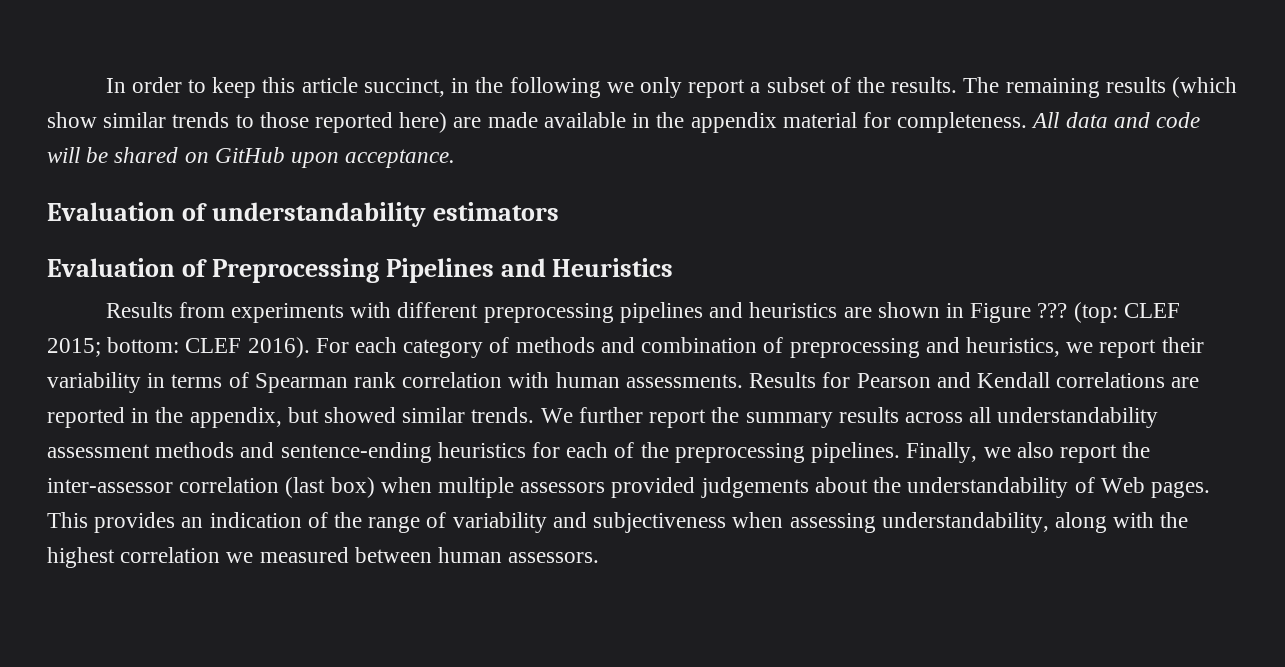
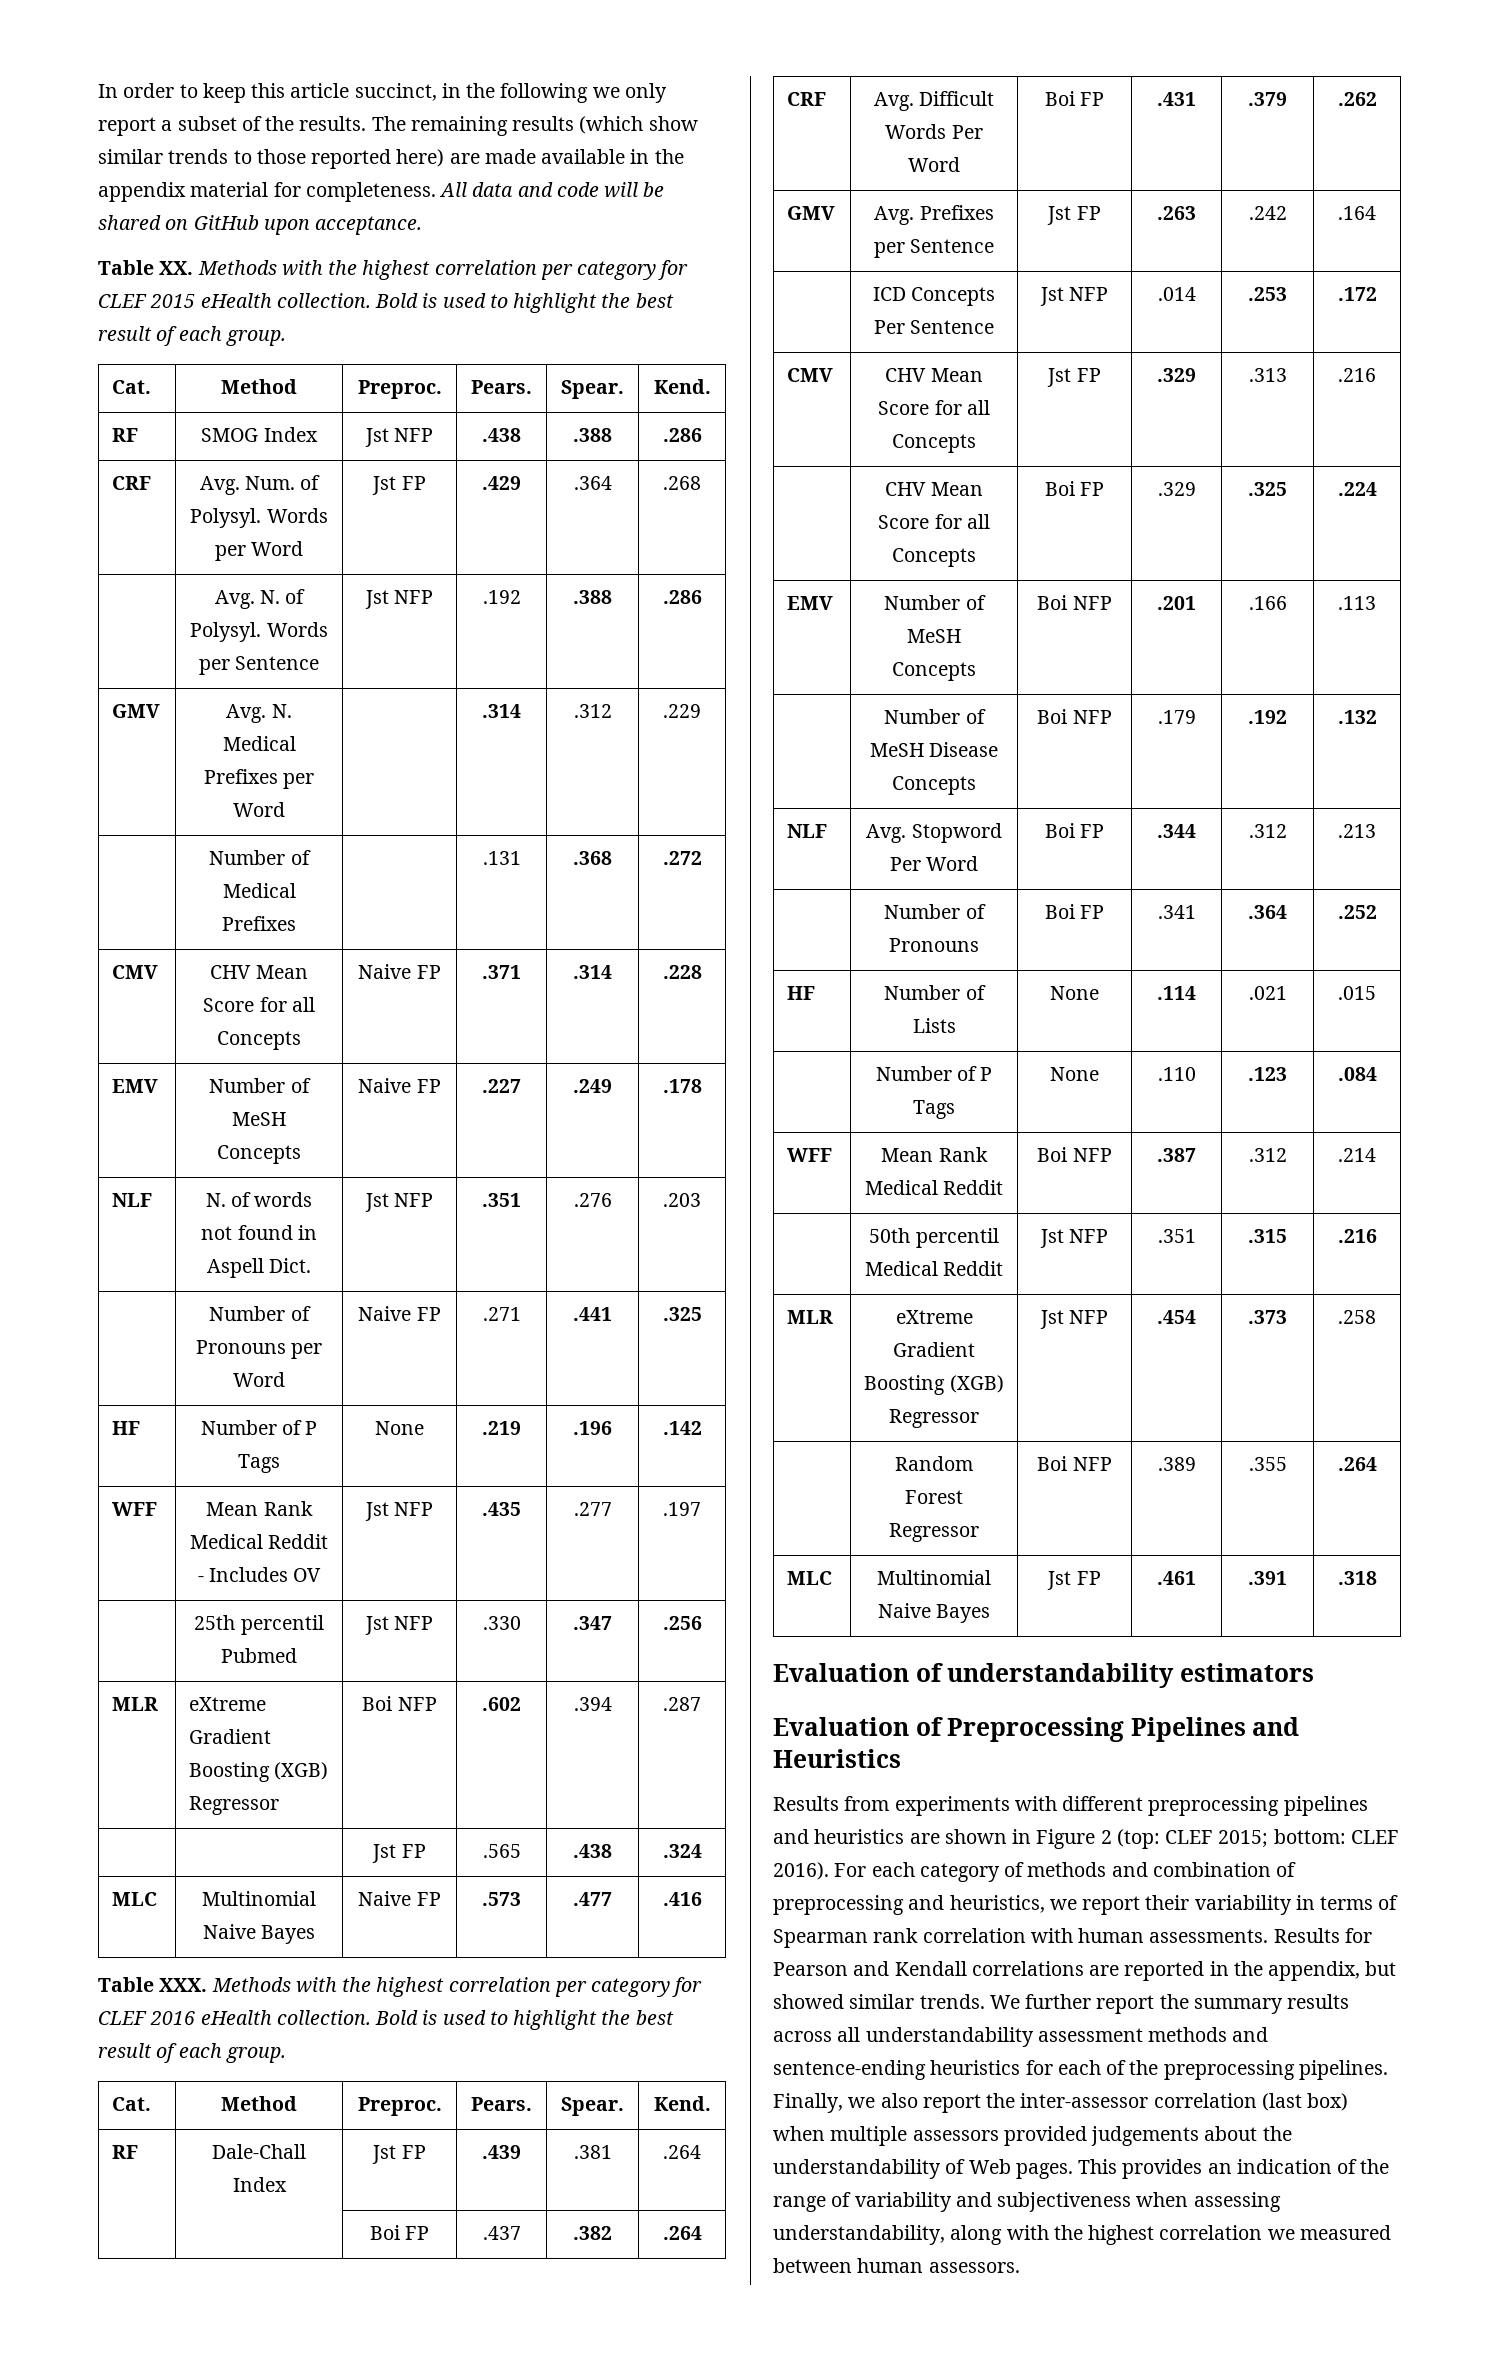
(456, 158) none -> [98,260,689,280] [98,293,674,313] [98,326,286,346] [112,380,152,394] [221,379,297,394] [357,380,442,399] [471,380,532,394] [561,380,624,399] [653,379,711,394] [112,428,139,442] [201,427,318,442] [364,428,434,447] [482,428,521,442] [573,428,612,442] [662,428,702,442] [112,476,152,490] [199,475,321,495] [190,508,328,528] [214,541,304,561] [372,476,426,495] [482,476,521,490] [573,476,612,490] [663,476,702,490] [214,589,306,609] [190,622,328,642] [198,656,320,675] [364,590,434,609] [482,590,521,604] [573,590,612,604] [662,590,702,604] [112,704,161,718] [226,704,292,723] [222,736,296,751] [203,769,315,789] [233,802,285,817] [482,704,521,718] [573,704,612,718] [663,704,702,718] [209,850,311,865] [222,883,296,898] [222,916,296,931] [482,851,521,865] [573,851,612,865] [662,851,702,865] [112,965,159,979] [210,965,308,979] [203,997,315,1012] [217,1031,301,1050] [358,964,441,979] [482,965,521,979] [573,965,612,979] [662,965,702,979] [112,1079,159,1093] [209,1078,311,1093] [232,1112,286,1126] [217,1145,301,1164] [358,1078,441,1093] [482,1079,521,1093] [573,1079,612,1093] [662,1079,702,1093] [112,1193,153,1207] [205,1192,313,1207] [201,1225,317,1240] [206,1258,312,1278] [364,1193,434,1212] [482,1193,521,1207] [573,1193,612,1207] [663,1193,702,1207] [209,1306,311,1321] [195,1340,323,1359] [233,1372,285,1387] [358,1306,441,1321] [482,1307,521,1321] [573,1307,612,1321] [662,1307,702,1321] [112,1421,141,1435] [200,1420,318,1435] [238,1454,280,1473] [375,1421,424,1435] [482,1421,521,1435] [573,1421,612,1435] [662,1421,702,1435] [112,1502,158,1516] [206,1501,313,1516] [189,1534,329,1549] [197,1567,322,1582] [364,1502,434,1521] [482,1502,521,1516] [573,1502,612,1516] [663,1502,702,1516] [194,1615,324,1635] [221,1648,297,1663] [364,1616,434,1635] [482,1616,521,1630] [573,1616,612,1630] [662,1616,702,1630] [112,1697,159,1711] [189,1697,267,1711] [189,1729,272,1744] [189,1762,329,1782] [189,1796,280,1815] [362,1696,437,1711] [482,1697,521,1711] [573,1697,612,1711] [663,1697,702,1711] [372,1844,426,1863] [482,1844,521,1858] [573,1844,612,1858] [662,1844,702,1858] [112,1892,158,1906] [202,1891,316,1906] [202,1924,316,1944] [358,1891,441,1906] [482,1892,521,1906] [573,1892,612,1906] [662,1892,702,1906] [98,1977,703,1997] [98,2010,674,2030] [98,2043,286,2063] [112,2097,152,2111] [221,2096,297,2111] [357,2097,442,2116] [471,2097,532,2111] [561,2097,624,2116] [653,2096,711,2111] [112,2145,139,2159] [212,2144,306,2159] [232,2177,287,2192] [372,2145,426,2164] [482,2145,521,2159] [573,2145,612,2159] [663,2145,702,2159] [369,2225,430,2240] [482,2226,521,2240] [573,2226,612,2240] [662,2226,702,2240] [787,92,827,106] [873,91,995,111] [885,124,983,139] [908,157,960,172] [1044,91,1105,106] [1157,92,1196,106] [1248,92,1287,106] [1337,92,1377,106] [787,206,836,220] [874,205,994,225] [873,239,995,258] [1047,206,1101,225] [1157,206,1196,220] [1248,206,1287,220] [1338,206,1376,220] [872,287,996,306] [873,320,995,334] [1039,287,1109,306] [1157,287,1196,301] [1248,287,1287,301] [1337,287,1377,301] [787,368,834,382] [885,368,983,382] [878,400,990,415] [892,434,976,453] [1047,368,1101,387] [1157,368,1196,382] [1248,368,1287,382] [1338,368,1376,382] [885,482,983,496] [878,514,990,529] [892,548,976,567] [1044,481,1105,496] [1157,482,1196,496] [1248,482,1287,496] [1337,482,1377,496] [787,596,834,610] [884,595,986,610] [907,629,961,643] [892,662,976,681] [1037,595,1112,610] [1157,596,1196,610] [1248,596,1287,610] [1338,596,1376,610] [884,709,986,724] [869,742,999,757] [892,776,976,795] [1037,709,1112,724] [1157,710,1196,724] [1248,710,1287,724] [1337,710,1377,724] [787,824,828,838] [866,823,1002,843] [889,856,979,871] [1044,823,1105,838] [1157,824,1196,838] [1248,824,1287,838] [1338,824,1376,838] [884,904,986,919] [889,938,979,952] [1044,904,1105,919] [1157,905,1196,919] [1248,905,1287,919] [1337,905,1377,919] [787,986,816,1000] [884,985,986,1000] [912,1018,956,1033] [1050,986,1099,1000] [1157,986,1196,1000] [1248,986,1287,1000] [1338,986,1376,1000] [875,1066,993,1081] [913,1100,955,1119] [1050,1067,1099,1081] [1157,1067,1196,1081] [1248,1067,1287,1081] [1337,1067,1377,1081] [787,1148,833,1162] [881,1147,988,1162] [864,1180,1004,1195] [1037,1147,1112,1162] [1157,1148,1196,1162] [1248,1148,1287,1162] [1338,1148,1376,1162] [869,1228,999,1248] [864,1261,1004,1276] [1039,1229,1109,1248] [1157,1229,1196,1243] [1248,1229,1287,1243] [1337,1229,1377,1243] [787,1310,834,1324] [895,1310,973,1324] [893,1342,975,1357] [864,1375,1004,1395] [889,1409,979,1428] [1039,1310,1109,1329] [1157,1310,1196,1324] [1248,1310,1287,1324] [1338,1310,1376,1324] [895,1456,973,1471] [905,1490,963,1504] [889,1523,979,1542] [1037,1456,1112,1471] [1157,1457,1196,1471] [1248,1457,1287,1471] [1337,1457,1377,1471] [787,1571,833,1585] [877,1570,991,1585] [877,1603,991,1623] [1047,1571,1101,1590] [1157,1571,1196,1585] [1248,1571,1287,1585] [1337,1571,1377,1585] // Table XX. Methods with the highest correlation per category for CLEF 2015 eHealth collection. Bold is used to highlight the best result of each group. // Cat. | Method | Preproc. | Pears. | Spear. | Kend. // RF | SMOG Index | Jst NFP | .438 | .388 | .286 // CRF | Avg. Num. of Polysyl. Words per Word | Jst FP | .429 | .364 | .268 // | Avg. N. of Polysyl. Words per Sentence | Jst NFP | .192 | .388 | .286 // GMV | Avg. N. Medical Prefixes per Word | | .314 | .312 | .229 // | Number of Medical Prefixes | | .131 | .368 | .272 // CMV | CHV Mean Score for all Concepts | Naive FP | .371 | .314 | .228 // EMV | Number of MeSH Concepts | Naive FP | .227 | .249 | .178 // NLF | N. of words not found in Aspell Dict. | Jst NFP | .351 | .276 | .203 // | Number of Pronouns per Word | Naive FP | .271 | .441 | .325 // HF | Number of P Tags | None | .219 | .196 | .142 // WFF | Mean Rank Medical Reddit - Includes OV | Jst NFP | .435 | .277 | .197 // | 25th percentil Pubmed | Jst NFP | .330 | .347 | .256 // MLR | eXtreme Gradient Boosting (XGB) Regressor | Boi NFP | .602 | .394 | .287 // | | Jst FP | .565 | .438 | .324 // MLC | Multinomial Naive Bayes | Naive FP | .573 | .477 | .416 // Table XXX. Methods with the highest correlation per category for CLEF 2016 eHealth collection. Bold is used to highlight the best result of each group. // Cat. | Method | Preproc. | Pears. | Spear. | Kend. // RF | Dale-Chall Index | Jst FP | .439 | .381 | .264 // | | Boi FP | .437 | .382 | .264 // CRF | Avg. Difficult Words Per Word | Boi FP | .431 | .379 | .262 // GMV | Avg. Prefixes per Sentence | Jst FP | .263 | .242 | .164 // | ICD Concepts Per Sentence | Jst NFP | .014 | .253 | .172 // CMV | CHV Mean Score for all Concepts | Jst FP | .329 | .313 | .216 // | CHV Mean Score for all Concepts | Boi FP | .329 | .325 | .224 // EMV | Number of MeSH Concepts | Boi NFP | .201 | .166 | .113 // | Number of MeSH Disease Concepts | Boi NFP | .179 | .192 | .132 // NLF | Avg. Stopword Per Word | Boi FP | .344 | .312 | .213 // | Number of Pronouns | Boi FP | .341 | .364 | .252 // HF | Number of Lists | None | .114 | .021 | .015 // | Number of P Tags | None | .110 | .123 | .084 // WFF | Mean Rank Medical Reddit | Boi NFP | .387 | .312 | .214 // | 50th percentil Medical Reddit | Jst NFP | .351 | .315 | .216 // MLR | eXtreme Gradient Boosting (XGB) Regressor | Jst NFP | .454 | .373 | .258 // | Random Forest Regressor | Boi NFP | .389 | .355 | .264 // MLC | Multinomial Naive Bayes | Jst FP | .461 | .391 | .318
[1037,303,1068,318] ??? -> [1100,1830,1112,1844] 2

